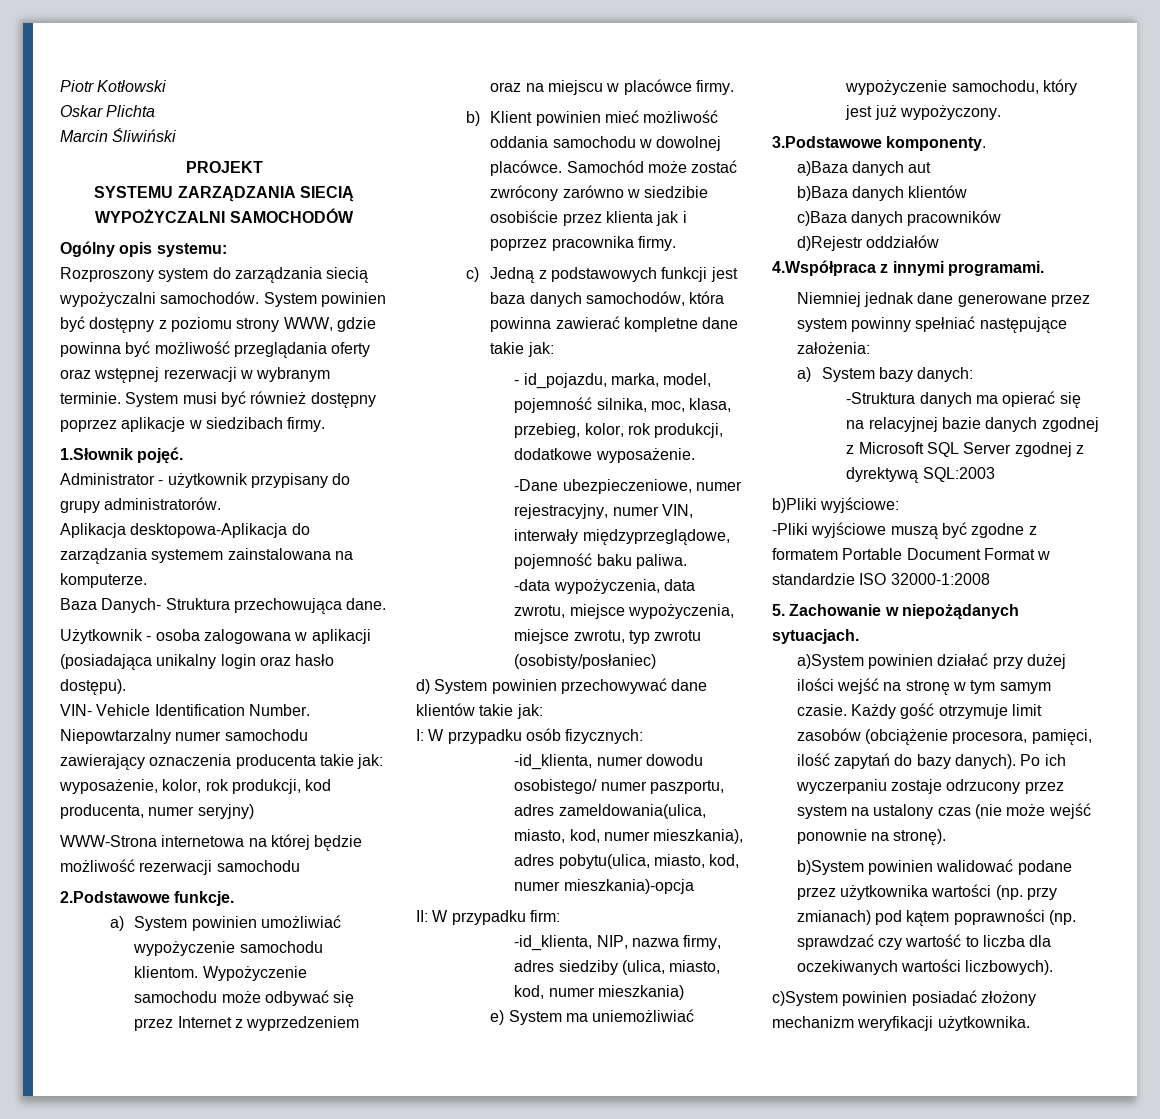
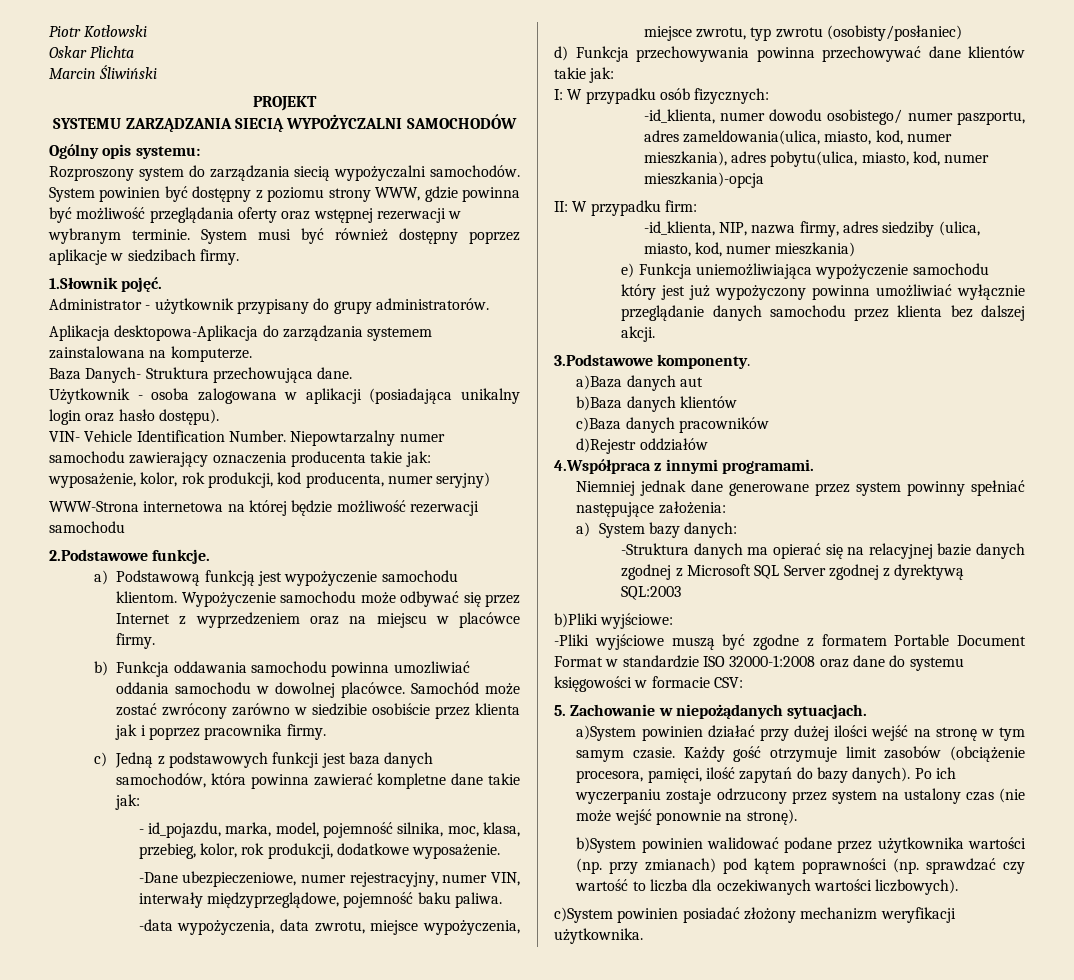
[134,915,341,931] System powinien umożliwiać -> [116,570,282,586] Podstawową funkcją jest
[490,110,719,126] Klient powinien mieć możliwość -> [116,661,470,677] Funkcja oddawania samochodu powinna umozliwiać
[434,679,557,694] System powinien -> [575,46,815,62] Funkcja przechowywania powinna
[508,1009,695,1025] [845,79,1077,95] [845,105,1001,120] System ma uniemożliwiać wypożyczenie samochodu, który jest już wypożyczony. -> [638,263,989,279] [621,284,1025,300] [621,305,1025,321] [621,326,656,342] Funkcja uniemożliwiająca wypożyczenie samochodu który jest już wypożyczony powinna umożliwiać wyłącznie przeglądanie danych samochodu przez klienta bez dalszej akcji.
(990, 579) none -> [819,655,964,671] [554,676,743,692] oraz dane do systemu księgowości w formacie CSV:

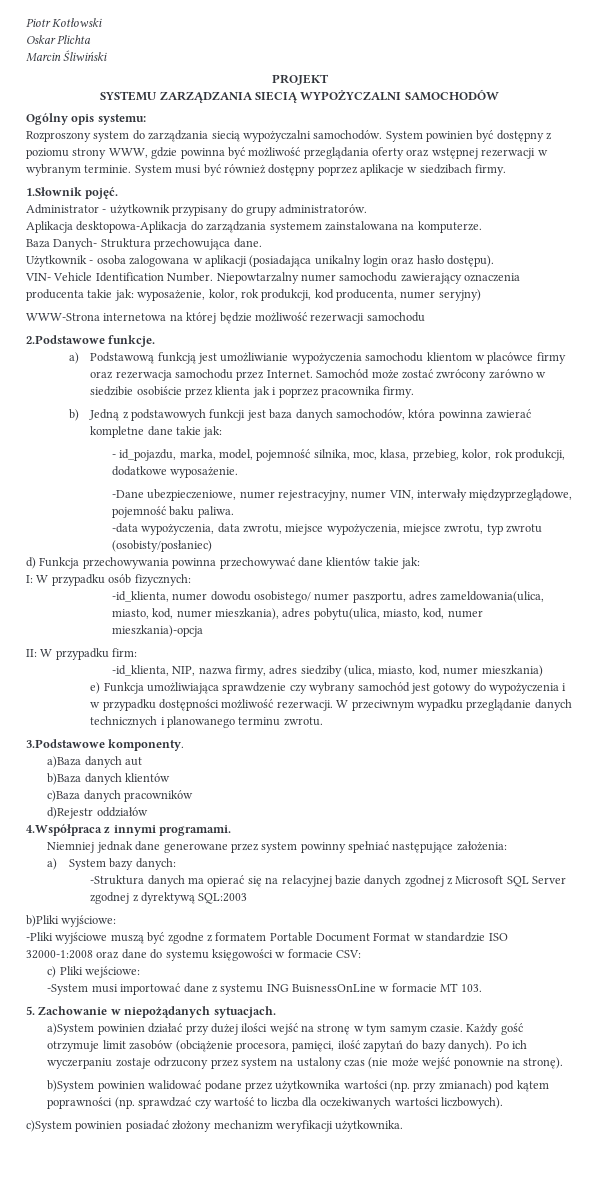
[284,570,458,586] [116,591,520,607] [116,612,520,628] [116,633,156,649] [93,661,470,677] [116,682,406,698] wypożyczenie samochodu klientom. Wypożyczenie samochodu może odbywać się przez Internet z wyprzedzeniem oraz na miejscu w placówce firmy. // b) Funkcja oddawania samochodu powinna umozliwiać oddania samochodu w dowolnej placówce. -> [220,352,566,364] [90,369,313,381] umożliwianie wypożyczenia samochodu klientom w placówce firmy oraz rezerwacja samochodu przez Internet.
[93,752,107,767] c) -> [68,409,79,421] b)
[695,263,989,279] [621,284,1025,300] [621,305,1025,321] [621,326,656,342] uniemożliwiająca wypożyczenie samochodu który jest już wypożyczony powinna umożliwiać wyłącznie przeglądanie danych samochodu przez klienta bez dalszej akcji. -> [147,682,567,694] [90,699,572,711] [90,716,323,728] umożliwiająca sprawdzenie czy wybrany samochód jest gotowy do wypożyczenia i w przypadku dostępności możliwość rezerwacji. W przeciwnym wypadku przeglądanie danych technicznych i planowanego terminu zwrotu.
(743, 682) none -> [47,966,141,978] [47,983,482,995] // c) Pliki wejściowe: // -System musi importować dane z systemu ING BuisnessOnLine w formacie MT 103.

